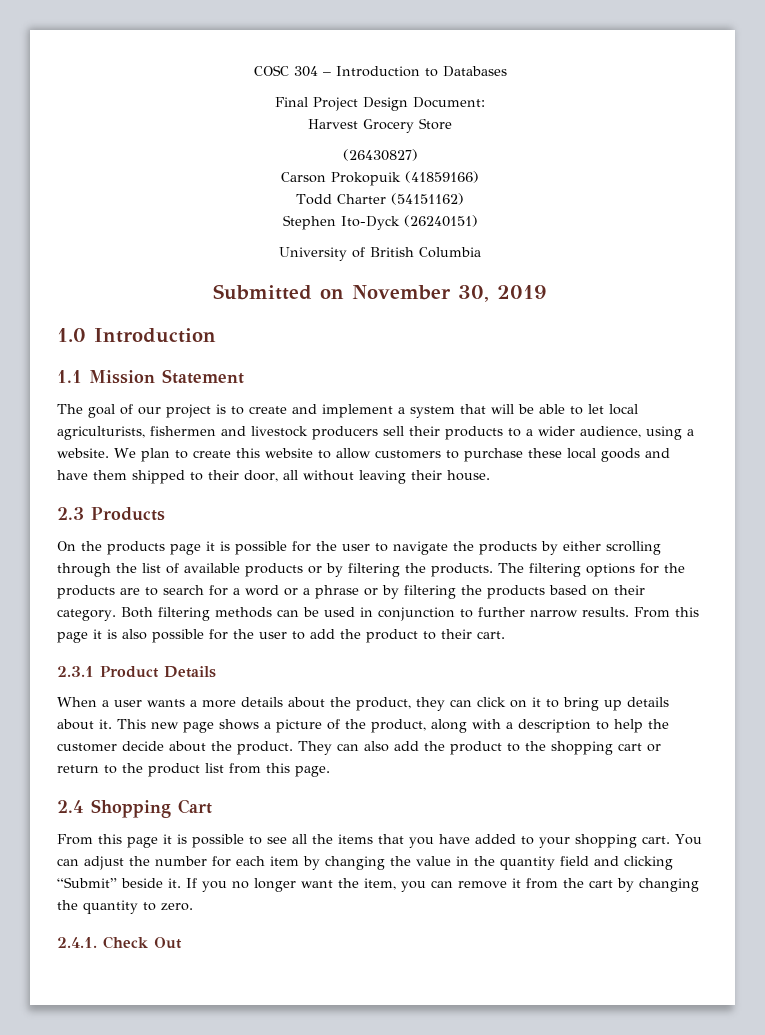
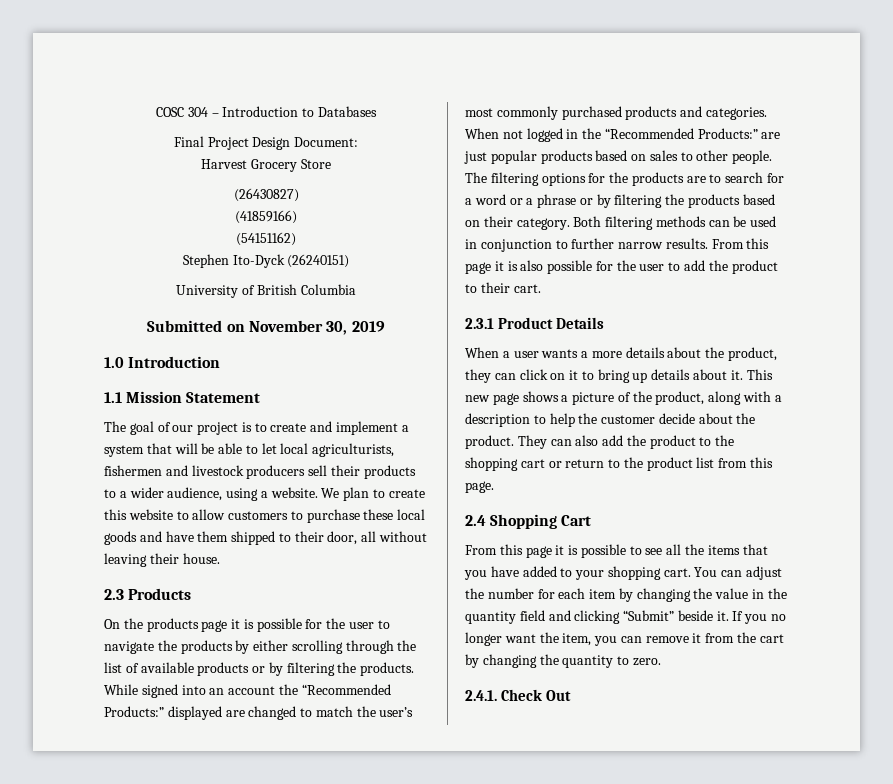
[281,172,401,186] Carson Prokopuik -> (299, 195) none
[296,194,386,205] Todd Charter -> (297, 217) none
(493, 570) none -> [104,684,391,698] [104,706,414,720] [465,106,767,120] [465,128,781,142] [464,150,773,164] While signed into an account the “Recommended Products:” displayed are changed to match the user’s most commonly purchased products and categories. When not logged in the “Recommended Products:” are just popular products based on sales to other people.

